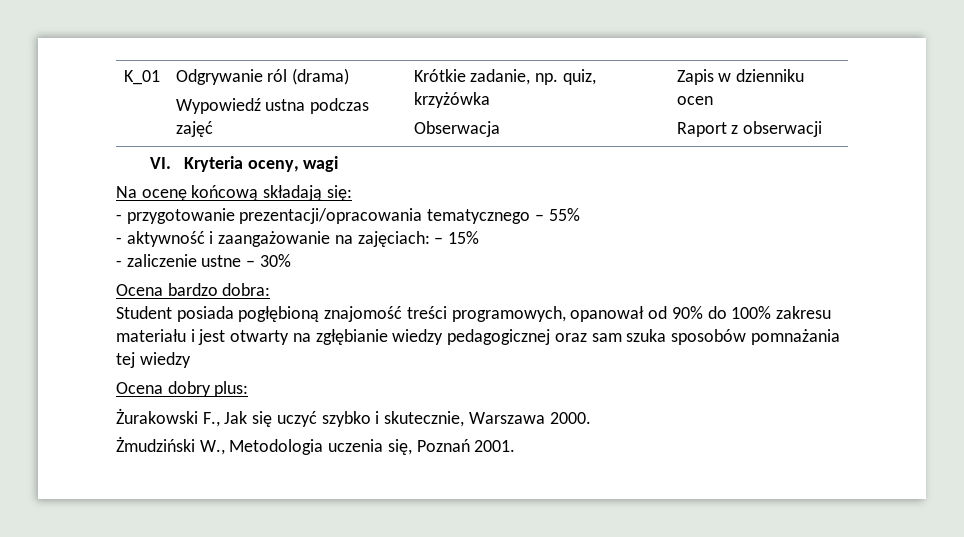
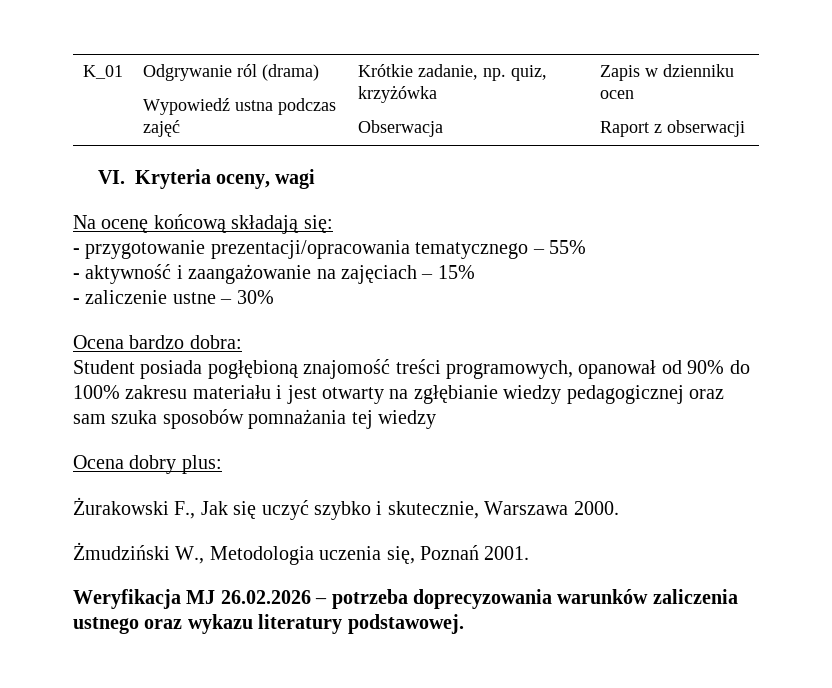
[357,231,430,247] zajęciach: -> [341,265,417,284] zajęciach
(516, 446) none -> [73,589,738,609] [73,614,464,634] // Weryfikacja MJ 26.02.2026 – potrzeba doprecyzowania warunków zaliczenia ustnego oraz wykazu literatury podstawowej.

